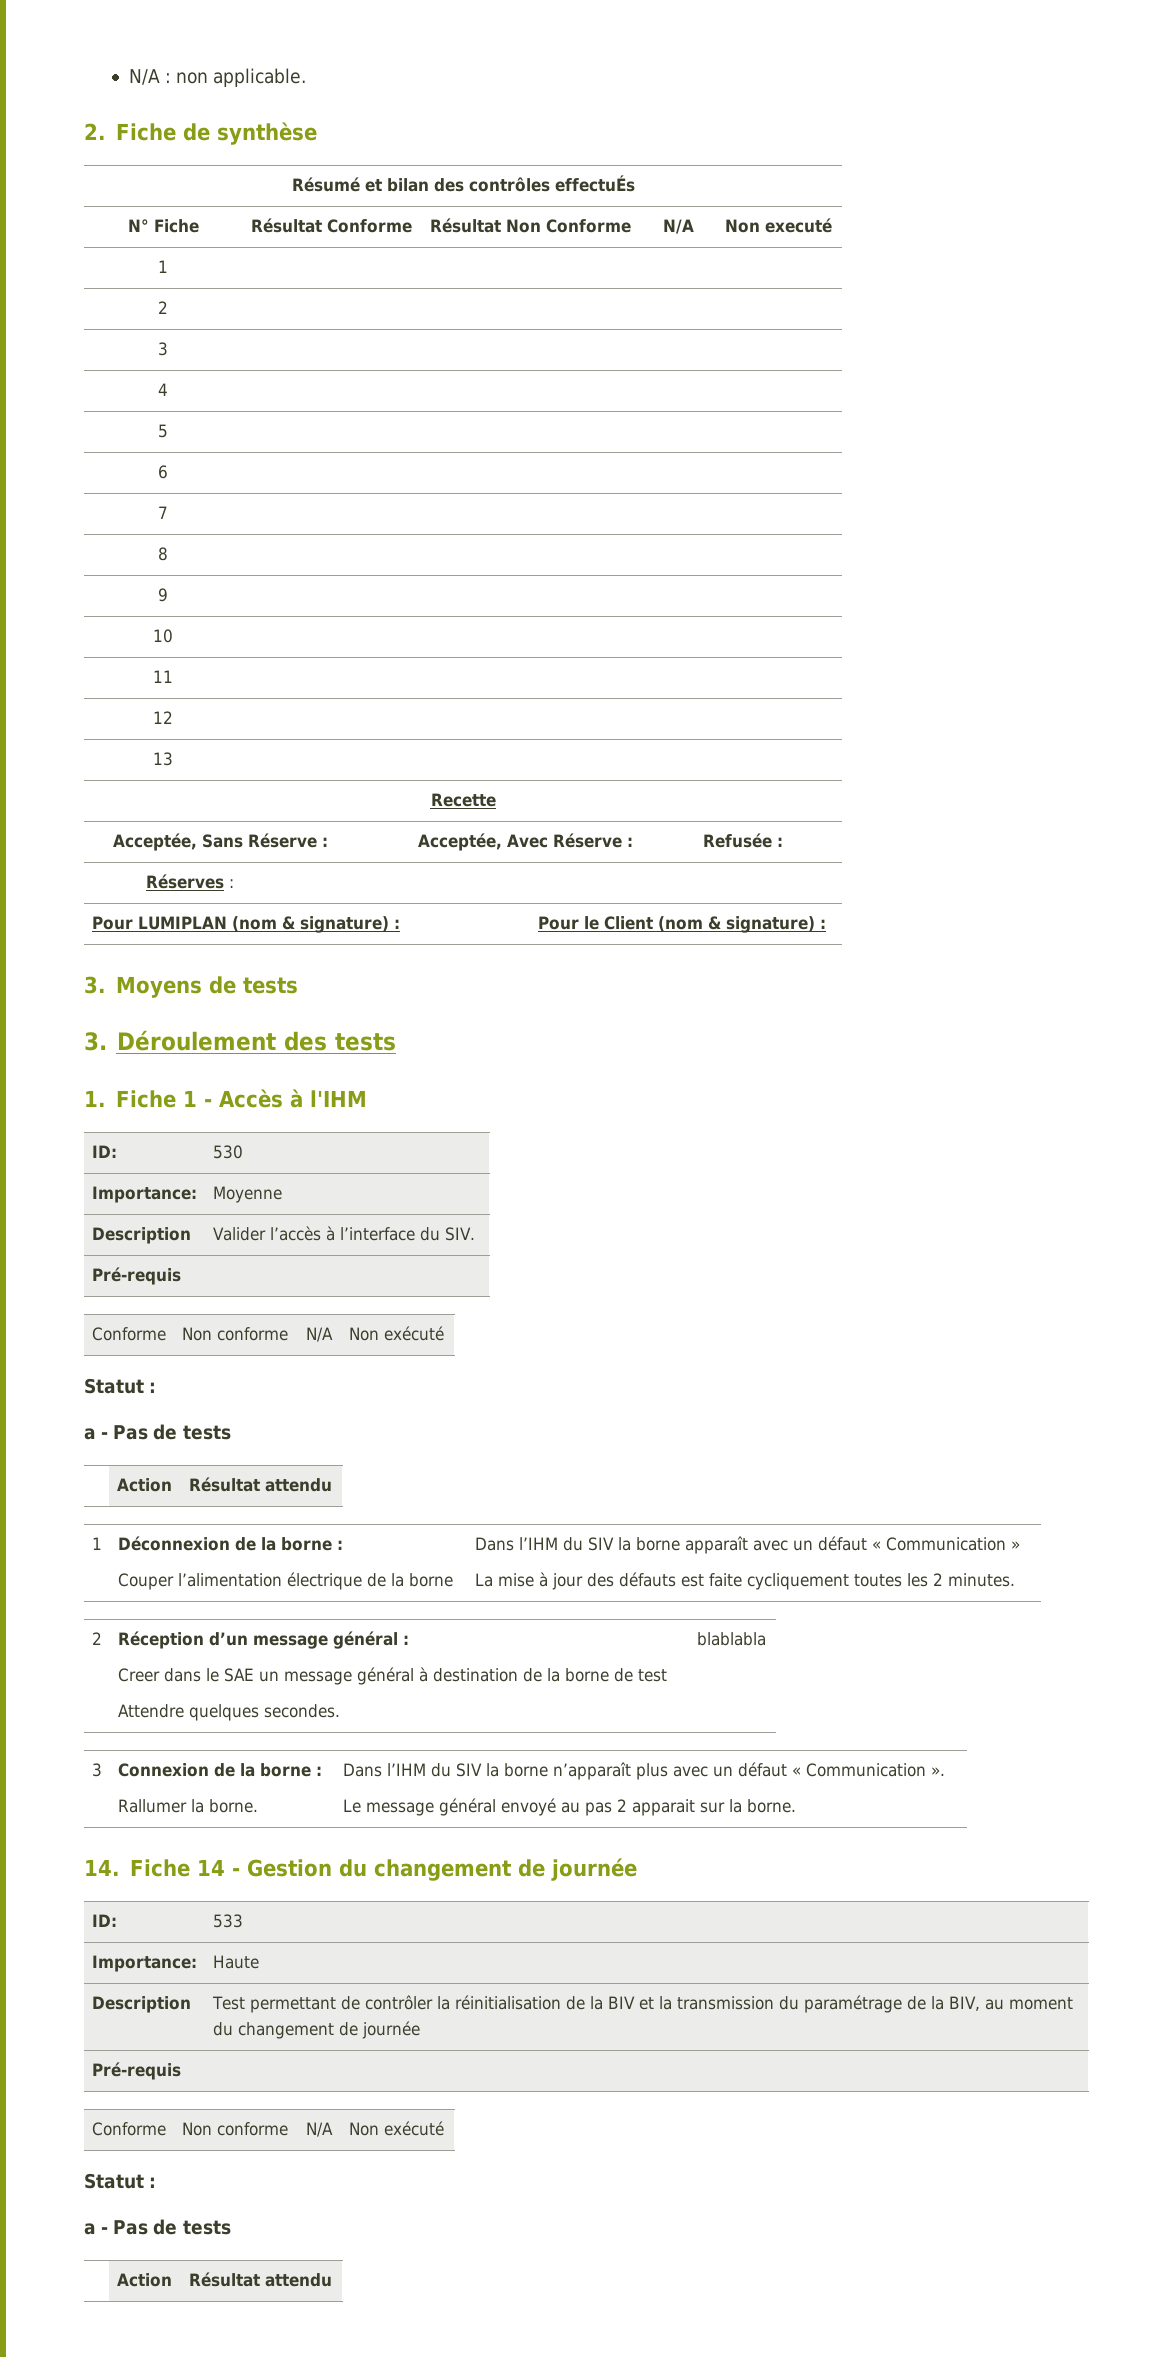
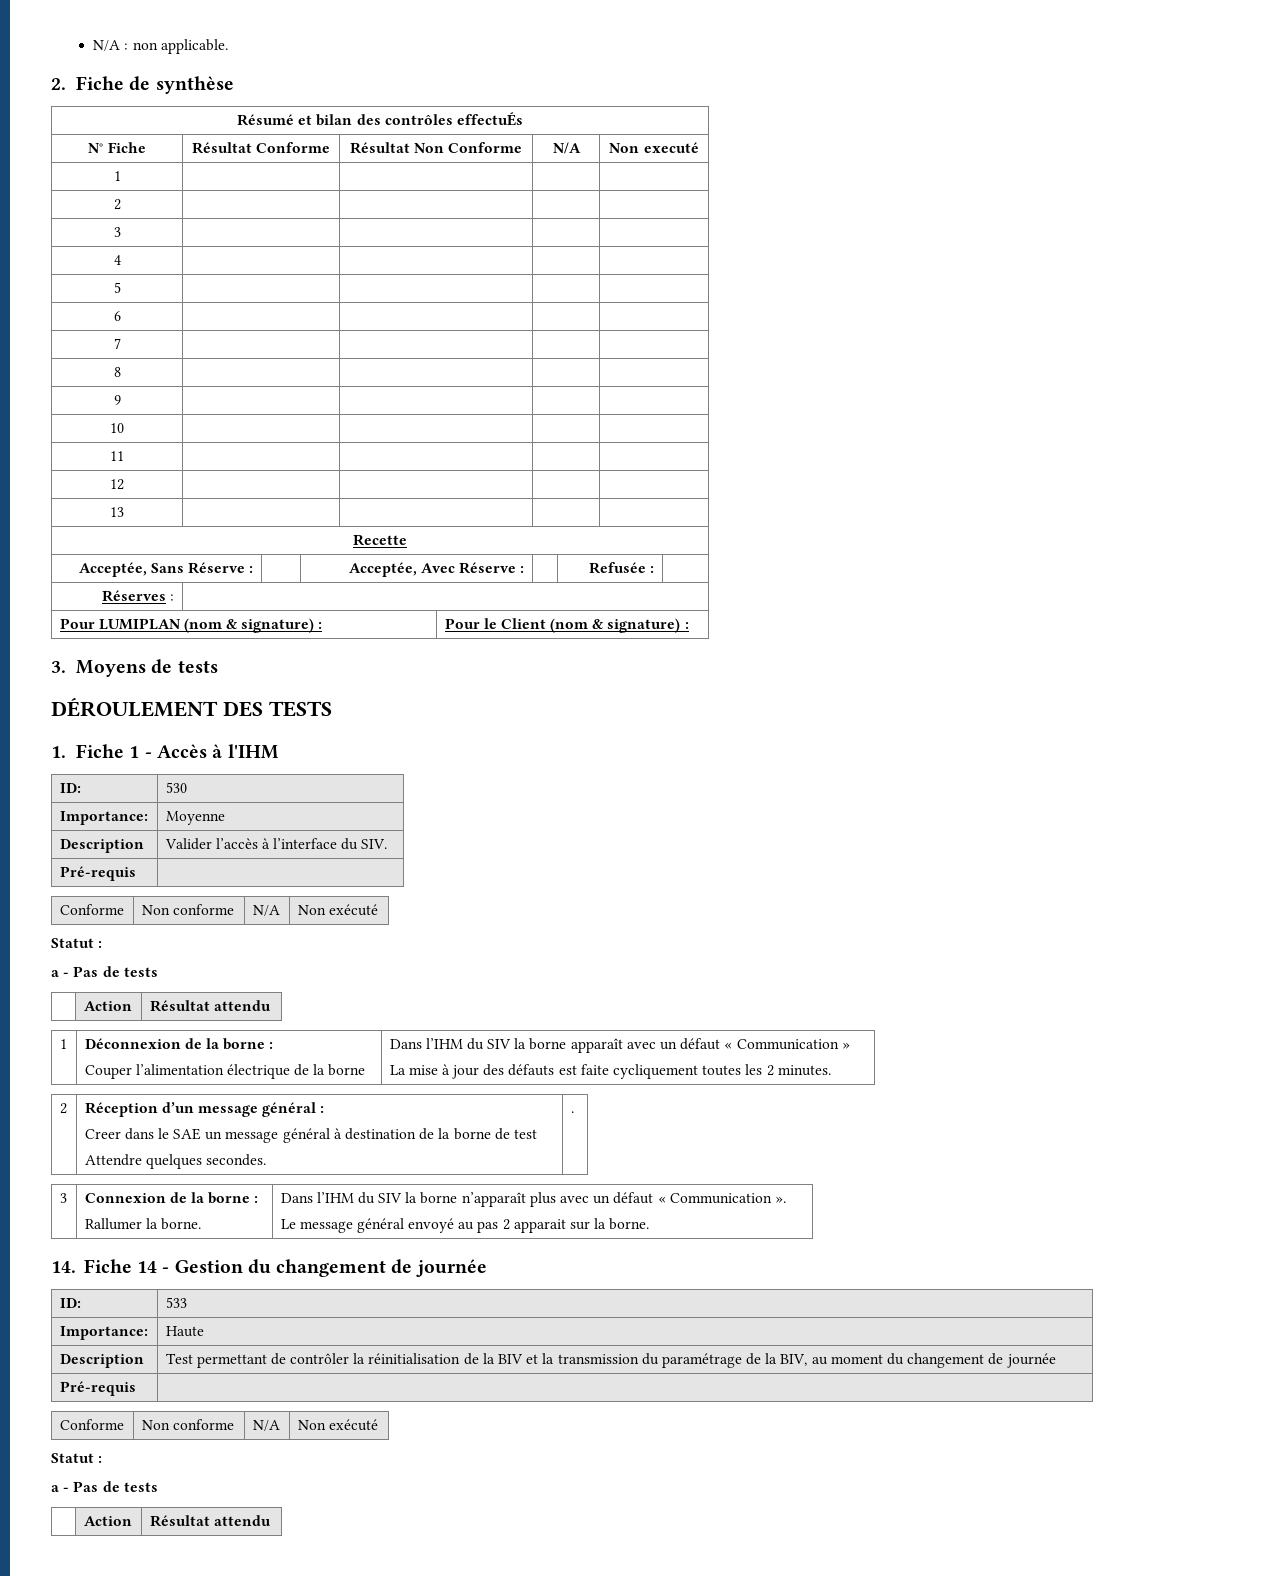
[84,1030,396,1051] 3. Déroulement des tests -> [51,697,332,717] DÉROULEMENT DES TESTS
[696,1632,766,1646] blablabla -> [570,1111,574,1113] .

